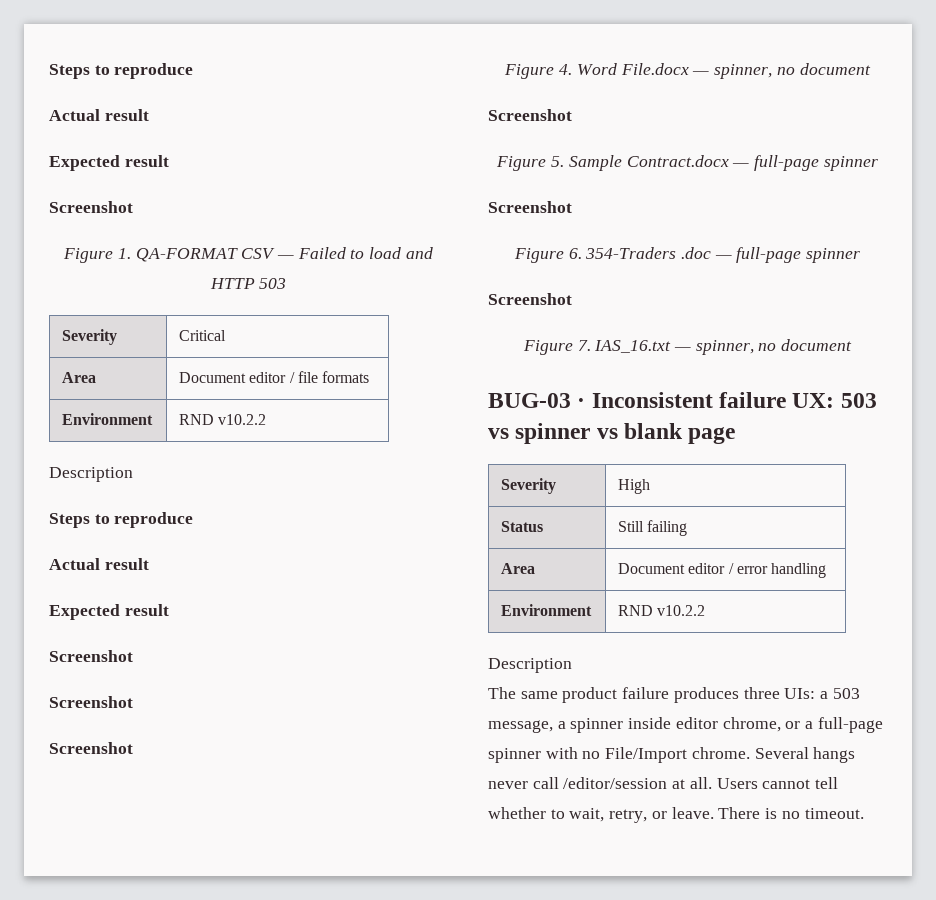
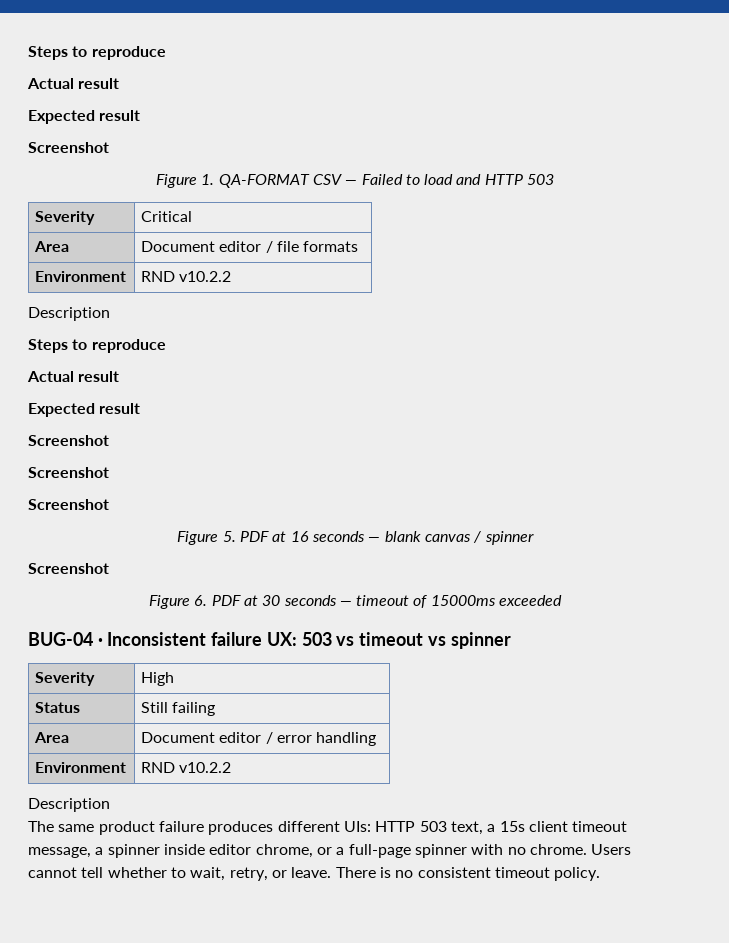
[559,63,871,79] [488,109,572,121] [496,155,878,171] [488,201,572,213] [513,247,861,263] [488,293,572,305] [522,339,853,355] [488,393,571,408] 4. Word File.docx — spinner, no document // Screenshot // Figure 5. Sample Contract.docx — full-page spinner // Screenshot // Figure 6. 354-Traders .doc — full-page spinner // Screenshot // Figure 7. IAS_16.txt — spinner, no document // BUG-03 -> [222,531,534,545] [28,563,109,574] [148,595,563,609] [28,632,93,646] 5. PDF at 16 seconds — blank canvas / spinner // Screenshot // Figure 6. PDF at 30 seconds — timeout of 15000ms exceeded // BUG-04
[515,423,736,444] spinner vs blank page -> [359,632,511,649] timeout vs spinner
[743,687,860,699] three UIs: a 503 -> [277,821,628,835] different UIs: HTTP 503 text, a 15s client timeout
[605,747,856,763] [488,777,712,789] File/Import chrome. Several hangs never call /editor/session at all. -> [529,844,587,855] chrome.
[804,808,864,819] timeout. -> [417,867,601,881] consistent timeout policy.

